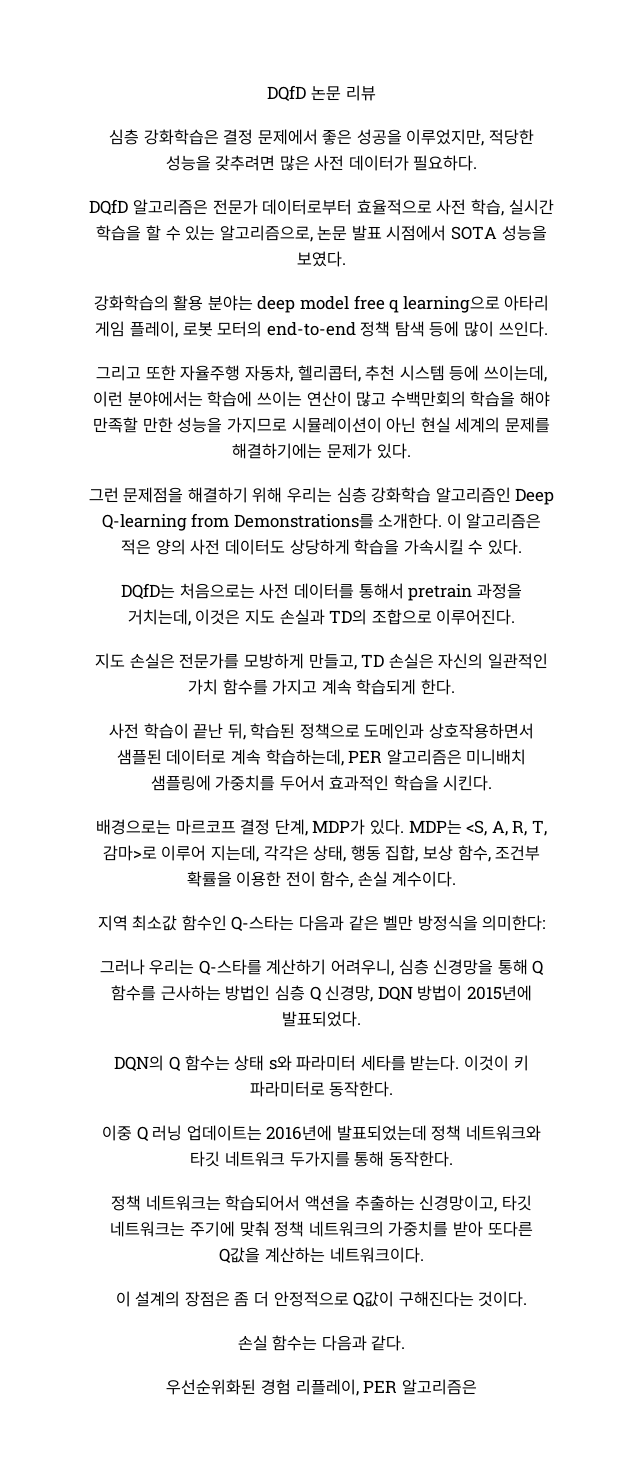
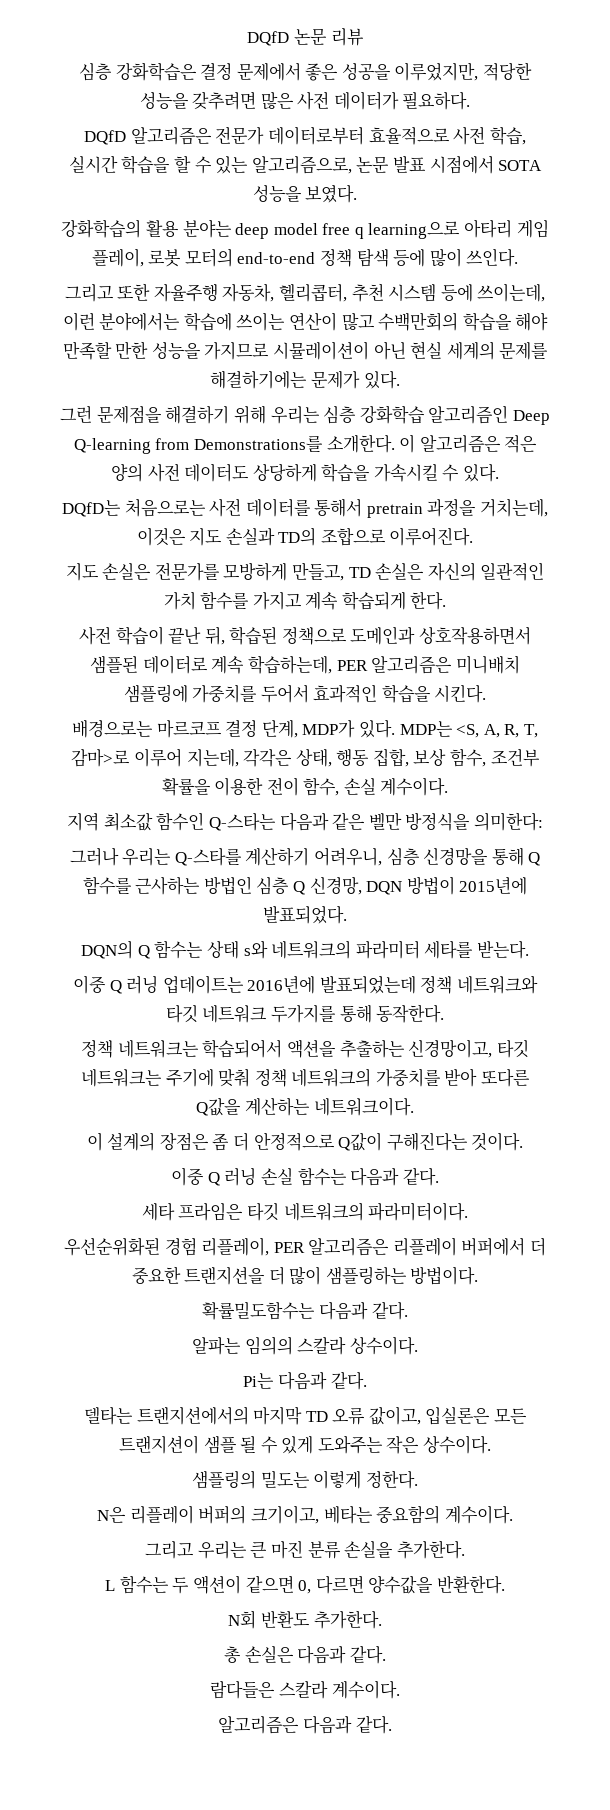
(292, 1063) none -> [271,940,352,959] 네트워크의
[464,1055,529,1071] [249,1081,394,1097] 이것이 키 파라미터로 동작한다. -> (529, 950) none
(528, 1299) none -> [171,1167,257,1186] 이중 Q 러닝
(406, 1343) none -> [141,1202,469,1221] // 세타 프라임은 타깃 네트워크의 파라미터이다.
(477, 1387) none -> [392,1237,547,1256] [131,1266,479,1285] [202,1301,408,1320] [192,1336,418,1355] [243,1371,367,1390] [83,1406,528,1425] [118,1435,492,1454] [192,1470,418,1489] [97,1505,513,1524] [145,1540,465,1559] [105,1575,505,1594] [228,1610,382,1629] [224,1645,386,1664] [210,1680,400,1699] [218,1715,392,1734] 리플레이 버퍼에서 더 중요한 트랜지션을 더 많이 샘플링하는 방법이다. // 확률밀도함수는 다음과 같다. // 알파는 임의의 스칼라 상수이다. // Pi는 다음과 같다. // 델타는 트랜지션에서의 마지막 TD 오류 값이고, 입실론은 모든 트랜지션이 샘플 될 수 있게 도와주는 작은 상수이다. // 샘플링의 밀도는 이렇게 정한다. // N은 리플레이 버퍼의 크기이고, 베타는 중요함의 계수이다. // 그리고 우리는 큰 마진 분류 손실을 추가한다. // L 함수는 두 액션이 같으면 0, 다르면 양수값을 반환한다. // N회 반환도 추가한다. // 총 손실은 다음과 같다. // 람다들은 스칼라 계수이다. // 알고리즘은 다음과 같다.

